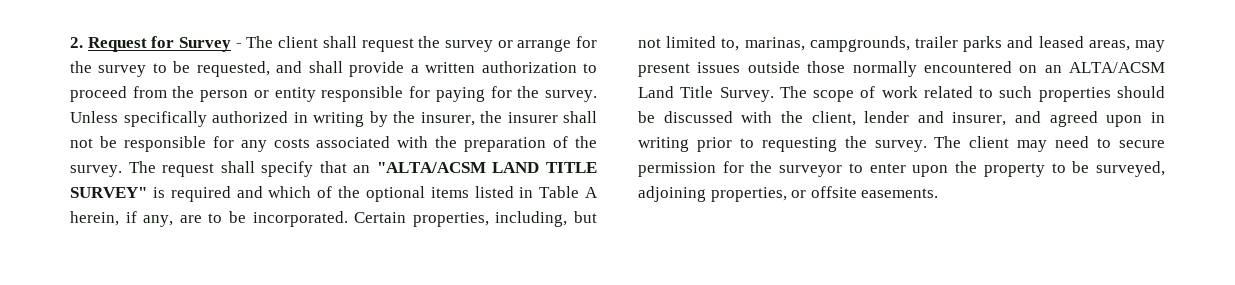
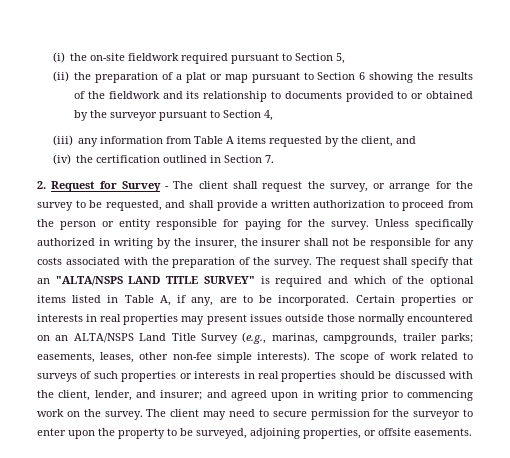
(70, 42) none -> [52,52,346,64] [52,71,473,83] [74,91,473,102] [74,110,274,121] [52,135,417,147] [52,154,275,165] (i) the on-site fieldwork required pursuant to Section 5, // (ii) the preparation of a plat or map pursuant to Section 6 showing the results of the fieldwork and its relationship to documents provided to or obtained by the surveyor pursuant to Section 4, // (iii) any information from Table A items requested by the client, and // (iv) the certification outlined in Section 7. //
[444,40,493,52] survey -> [329,183,368,192] survey,
[376,162,486,173] "ALTA/ACSM -> [55,276,123,286] "ALTA/NSPS
[584,187,598,198] [70,211,119,226] A herein, -> [159,295,171,306] A,
[412,211,597,227] [638,36,1130,52] properties, including, but not limited to, marinas, campgrounds, trailer parks and leased areas, -> [400,295,474,306] [37,314,179,325] properties or interests in real properties
[1069,62,1165,73] ALTA/ACSM -> [73,333,134,343] ALTA/NSPS
[719,87,774,102] Survey. -> [201,332,473,344] [37,351,310,363] Survey (e.g., marinas, campgrounds, trailer parks; easements, leases, other non-fee simple interests).
[999,86,1033,98] such -> [37,371,279,382] surveys of such properties or interests in real
[864,111,1007,126] lender and insurer, -> [94,390,203,401] lender, and insurer;
[761,137,837,152] requesting -> [406,390,473,401] [37,409,80,417] commencing work on

